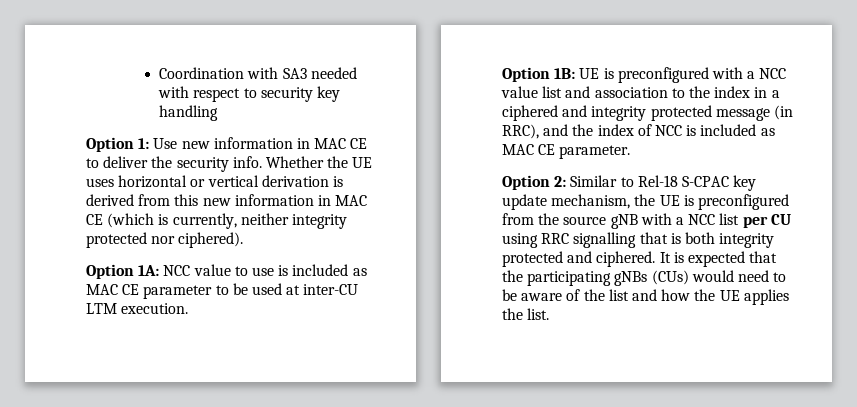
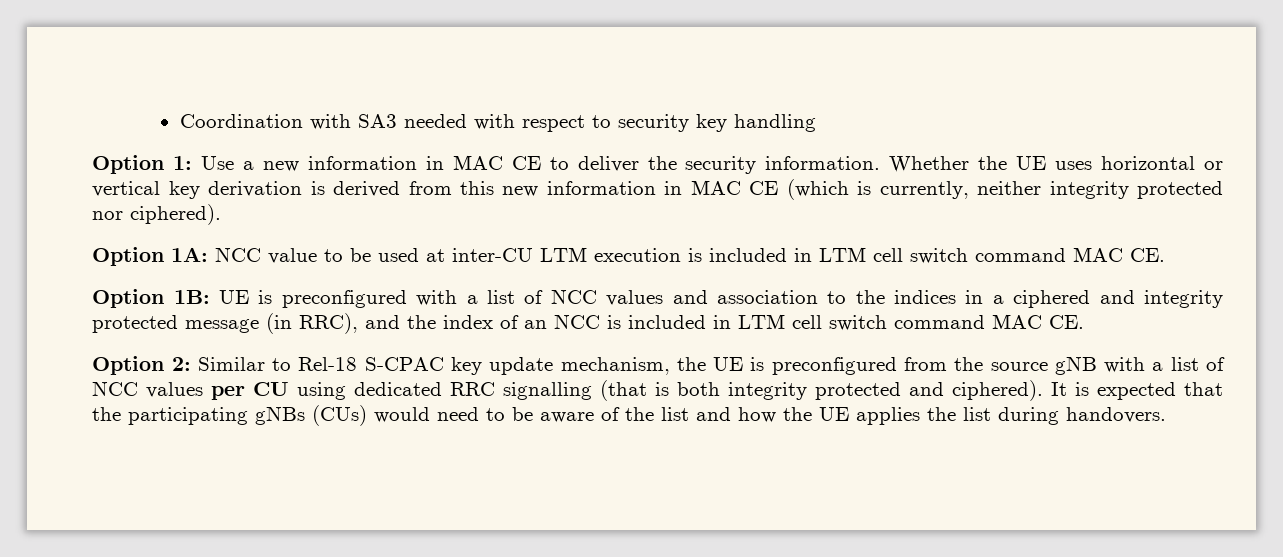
(178, 143) none -> [243,161,255,170] a
[232,156,262,168] info. -> [765,156,881,170] information.
(259, 181) none -> [168,181,200,199] key
[251,264,367,276] [86,284,229,299] use is included as MAC CE parameter to -> (344, 255) none
[121,303,189,314] execution. -> [594,247,1166,264] execution is included in LTM cell switch command MAC CE.
[759,68,787,79] [501,86,563,98] NCC value list -> [487,289,664,306] list of NCC values
[714,86,751,98] index -> [894,290,957,304] indices
(652, 130) none -> [524,320,548,329] an
[760,128,775,136] [502,144,631,159] as MAC CE parameter. -> [713,314,1085,331] in LTM cell switch command MAC CE.
[688,213,740,225] NCC list -> [1170,357,1225,371] [92,381,204,398] list of NCC values
(539, 240) none -> [354,382,443,396] dedicated
[639,232,668,244] that -> [600,380,648,401] (that
[596,251,656,267] ciphered. -> [952,380,1044,401] ciphered).
[527,308,550,320] list. -> [963,407,1167,425] list during handovers.

